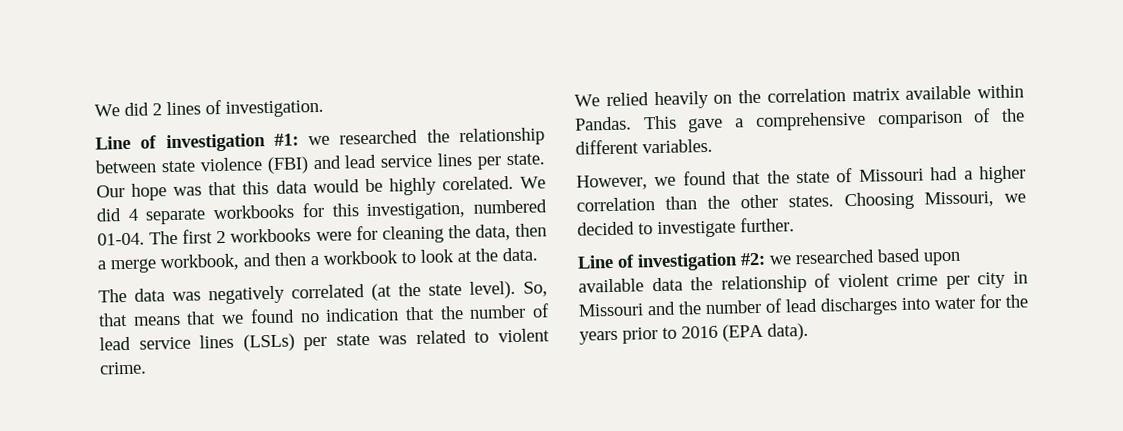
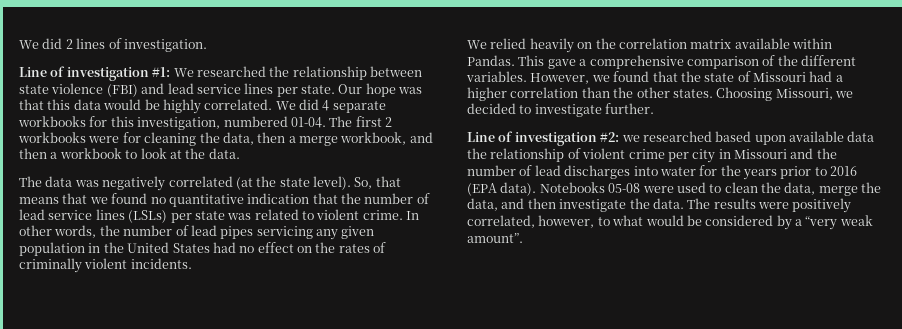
[308,135,331,146] we -> [173,68,194,77] We
[441,175,514,191] corelated. -> [204,99,273,110] correlated.
(320, 318) none -> [168,194,244,207] quantitative
(147, 368) none -> [406,211,420,220] [19,225,375,240] [19,242,387,256] [19,258,192,273] In other words, the number of lead pipes servicing any given population in the United States had no effect on the rates of criminally violent incidents.
(713, 146) // -> (527, 76) none
(809, 331) none -> [539,182,882,196] [467,198,852,213] [467,215,873,230] [467,233,523,243] Notebooks 05-08 were used to clean the data, merge the data, and then investigate the data. The results were positively correlated, however, to what would be considered by a “very weak amount”.

